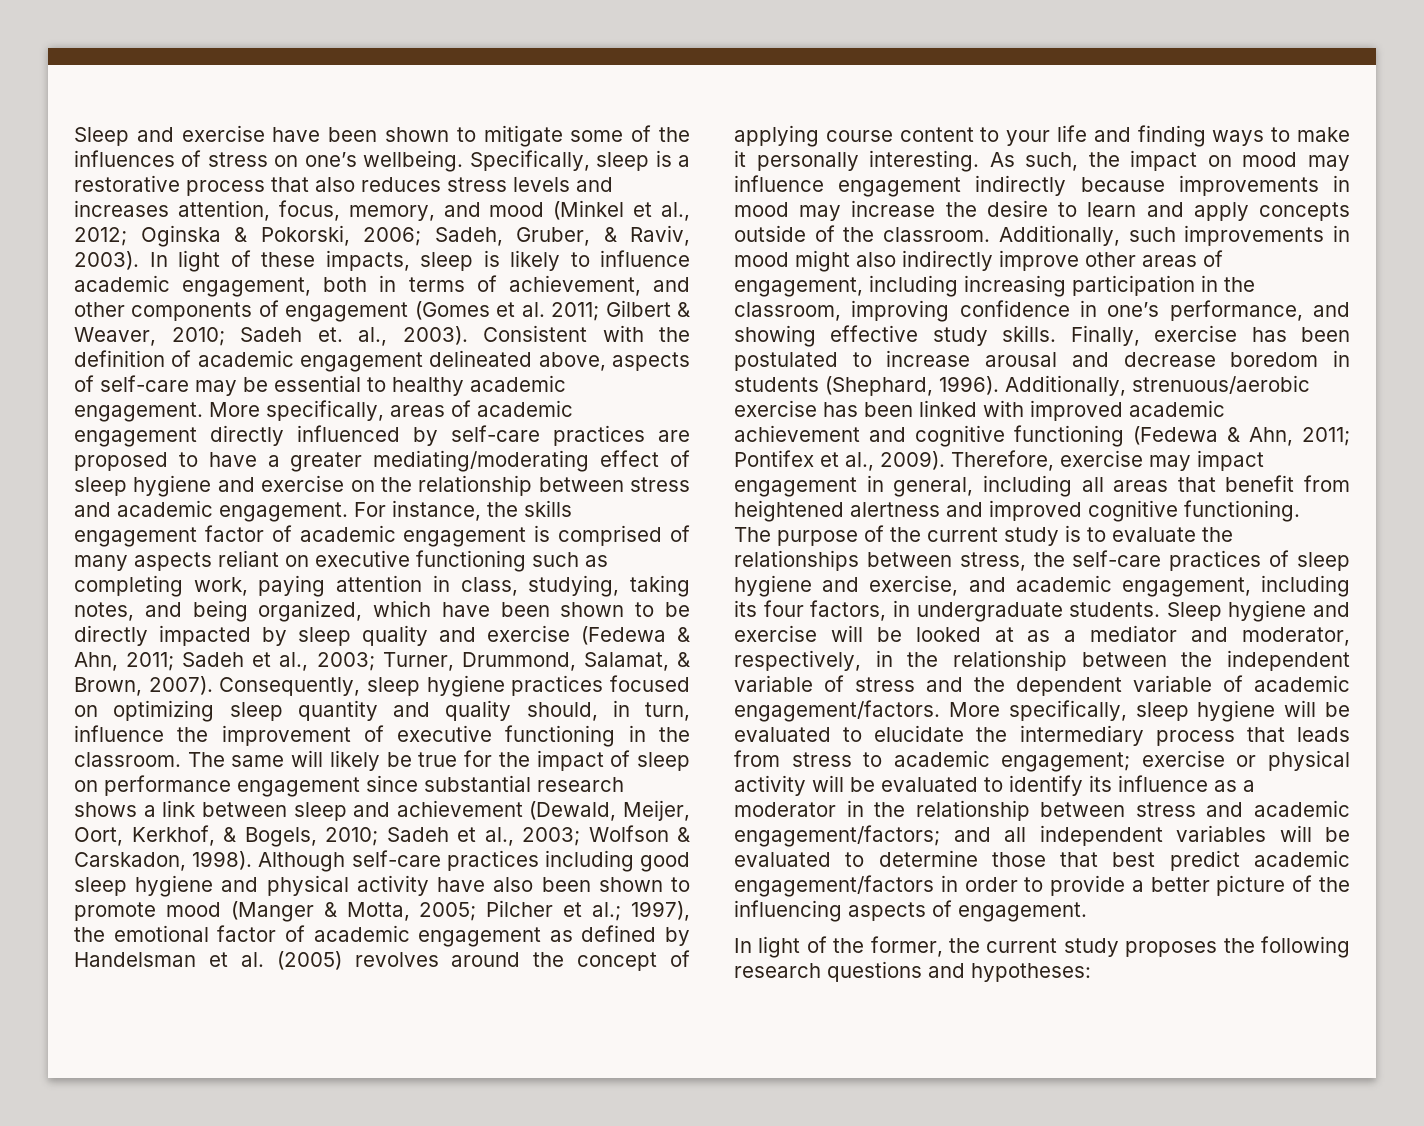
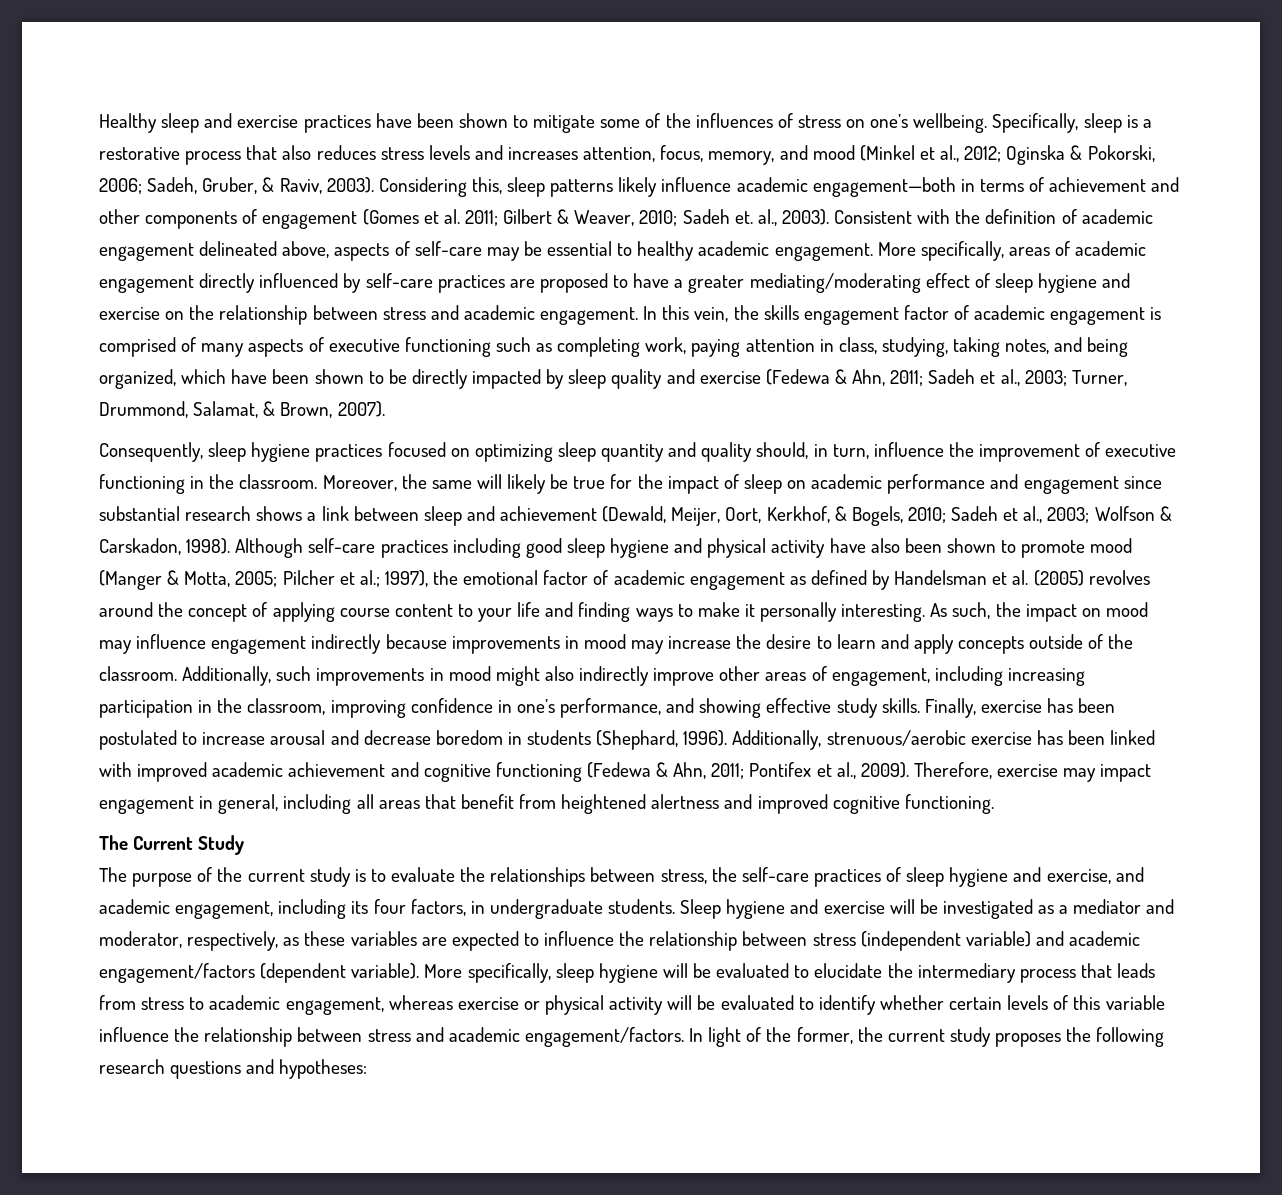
[74,125,265,146] Sleep and exercise -> [99,113,371,133] Healthy sleep and exercise practices
[149,250,690,272] [74,275,368,297] In light of these impacts, sleep is likely to influence academic engagement, both -> [378,177,956,197] Considering this, sleep patterns likely influence academic engagement—both
[508,275,641,296] achievement, -> [1049,177,1147,192] achievement
[354,500,481,521] For instance, -> [643,305,729,322] In this vein,
[218,550,309,567] reliant on -> [308,337,324,352] of
(213, 685) none -> (385, 409) //
[187,752,225,767] The -> [322,474,427,491] Moreover, the
[104,775,231,796] performance -> [811,474,1019,494] academic performance and
(1300, 511) none -> [99,835,245,855] // The Current Study
[915,627,1014,642] looked at -> [942,899,1033,919] investigated
[875,650,1350,671] [734,675,1350,696] [734,700,940,722] in the relationship between the independent variable of stress and the dependent variable of academic engagement/factors. -> [283,931,1141,951] [99,963,420,983] as these variables are expected to influence the relationship between stress (independent variable) and academic engagement/factors (dependent variable).
[1001,752,1131,772] engagement; -> [285,995,453,1015] engagement, whereas
[1089,775,1255,792] [734,800,1350,821] [734,825,1350,847] [734,850,1350,871] [734,875,1350,897] [734,900,1087,922] its influence as a moderator in the relationship between stress and academic engagement/factors; and all independent variables will be evaluated to determine those that best predict academic engagement/factors in order to provide a better picture of the influencing aspects of engagement. // -> [879,995,1165,1010] [99,1027,684,1047] whether certain levels of this variable influence the relationship between stress and academic engagement/factors.

